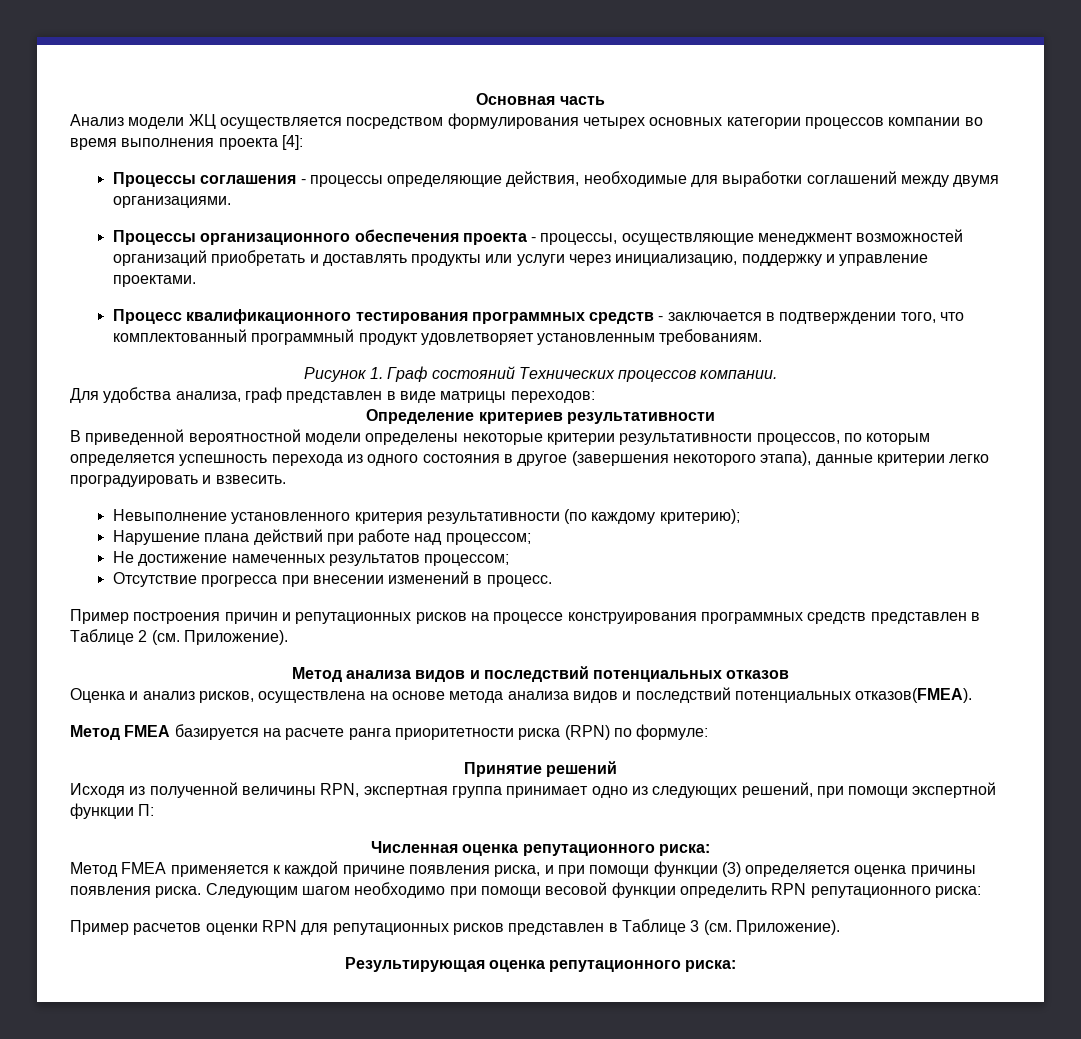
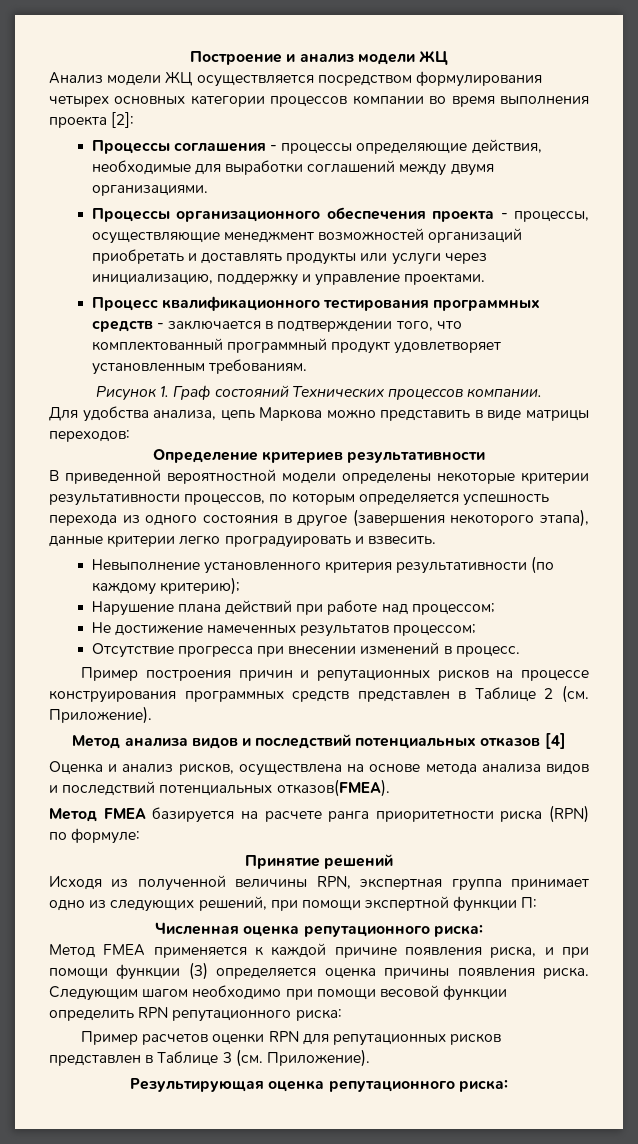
[476,93,605,105] Основная часть -> [190,50,448,65] Построение и анализ модели ЖЦ
[281,135,303,150] [4]: -> [111,112,135,128] [2]:
[244,387,383,403] граф представлен -> [220,407,471,421] цепь Маркова можно представить
(790, 674) none -> [544,733,566,749] [4]

